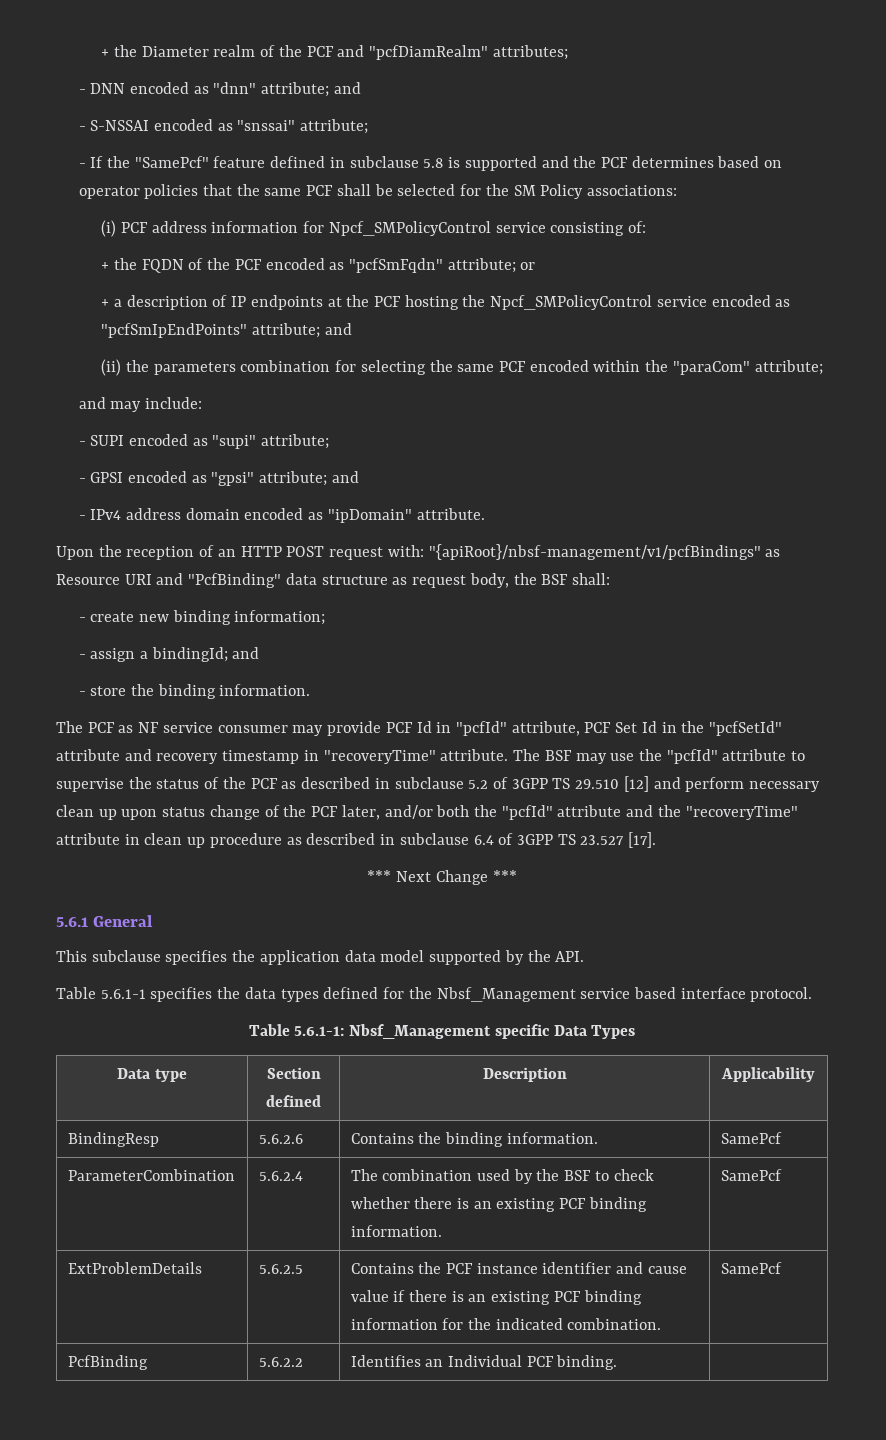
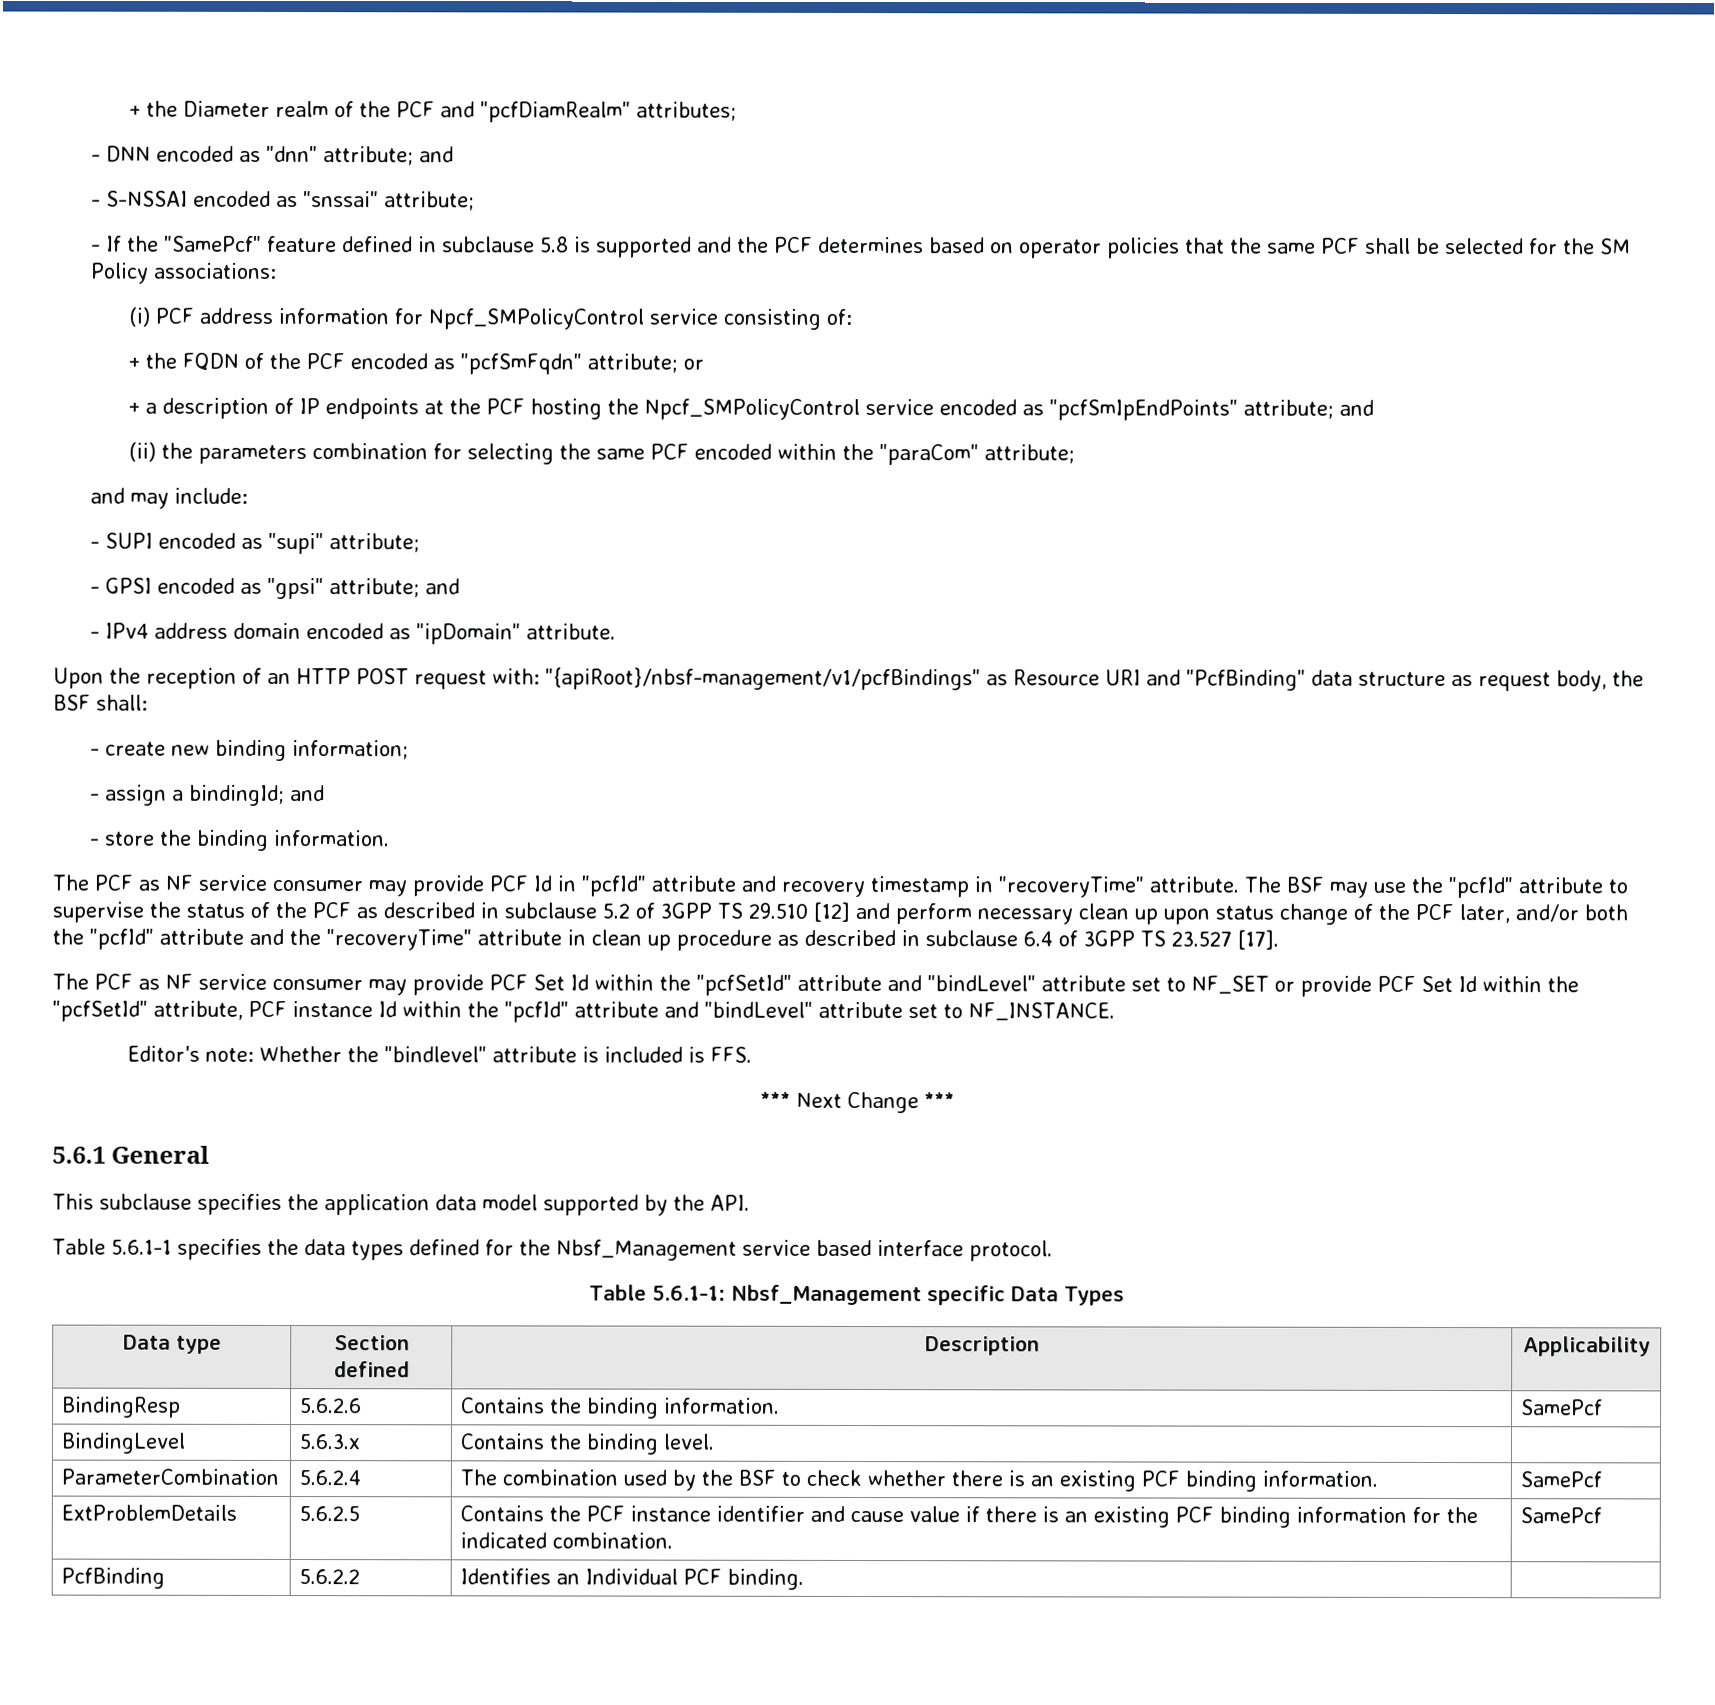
[511,721,783,736] attribute, PCF Set Id in the "pcfSetId" -> (646, 886) none
(657, 840) none -> [52,973,1579,997] [52,1000,1115,1023] [126,1045,752,1063] // The PCF as NF service consumer may provide PCF Set Id within the "pcfSetId" attribute and "bindLevel" attribute set to NF_SET or provide PCF Set Id within the "pcfSetId" attribute, PCF instance Id within the "pcfId" attribute and "bindLevel" attribute set to NF_INSTANCE. // Editor's note: Whether the "bindlevel" attribute is included is FFS.
(782, 1138) none -> [61,1432,186,1454] [299,1434,361,1450] [460,1433,715,1455] // BindingLevel | 5.6.3.x | Contains the binding level. |

